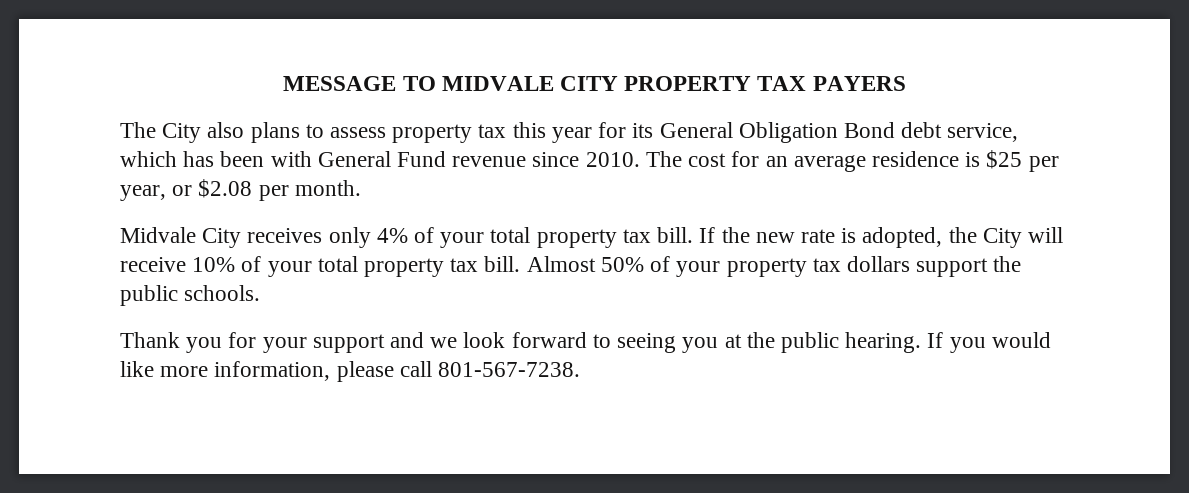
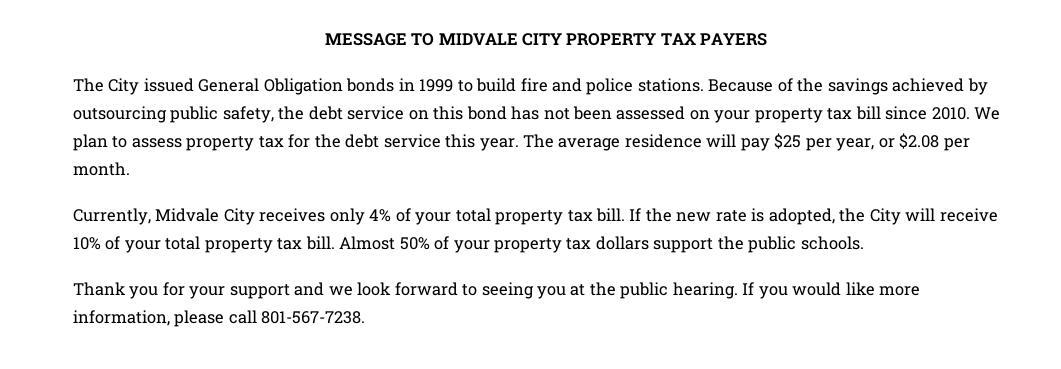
[207,122,1019,143] [120,151,981,172] also plans to assess property tax this year for its General Obligation Bond debt service, which has been with General Fund revenue since 2010. The cost for an average residence is -> [143,78,988,95] [73,106,1001,123] [73,134,770,151] issued General Obligation bonds in 1999 to build fire and police stations. Because of the savings achieved by outsourcing public safety, the debt service on this bond has not been assessed on your property tax bill since 2010. We plan to assess property tax for the debt service this year. The average residence will pay
(361, 188) none -> [73,208,151,225] Currently,

